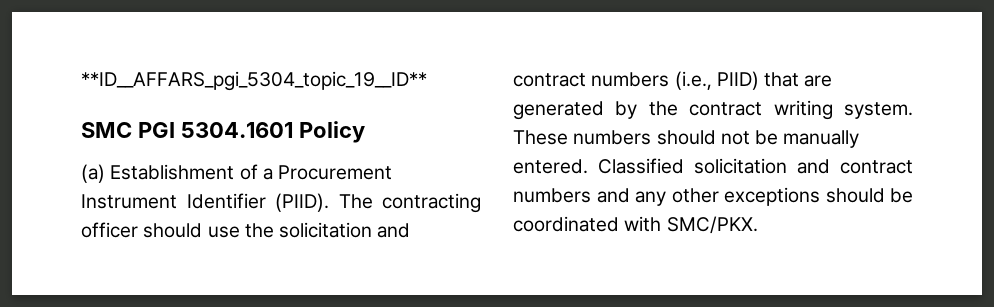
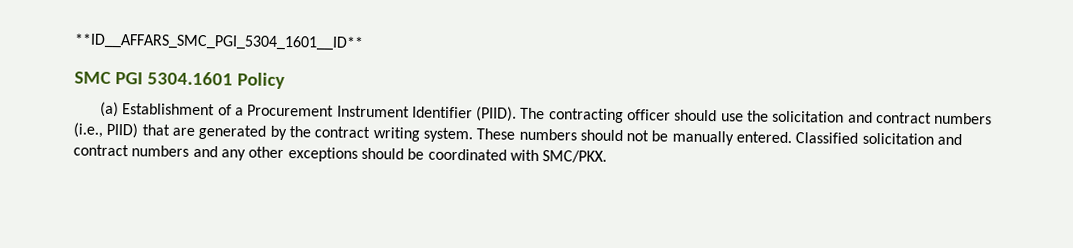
[81,71,427,91] **ID__AFFARS_pgi_5304_topic_19__ID** -> [74,33,364,51] **ID__AFFARS_SMC_PGI_5304_1601__ID**

